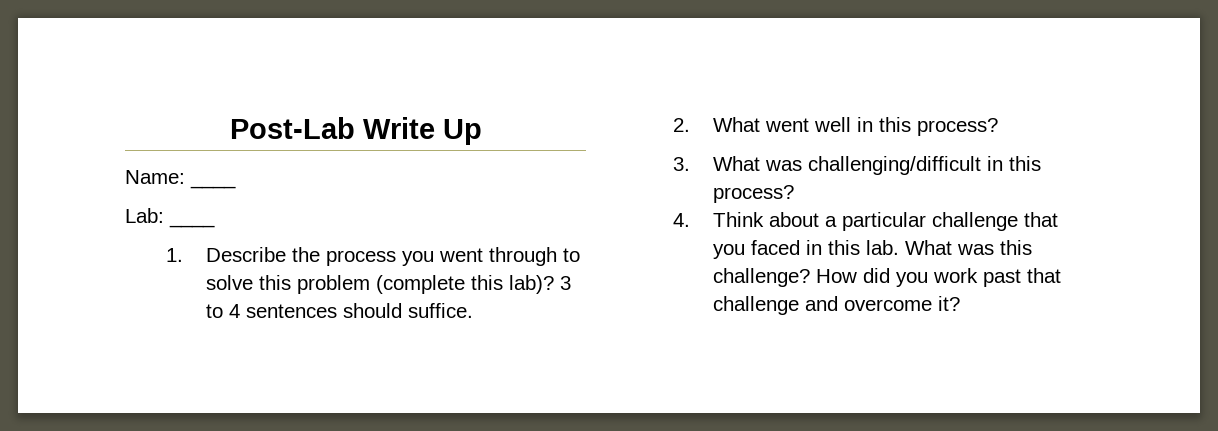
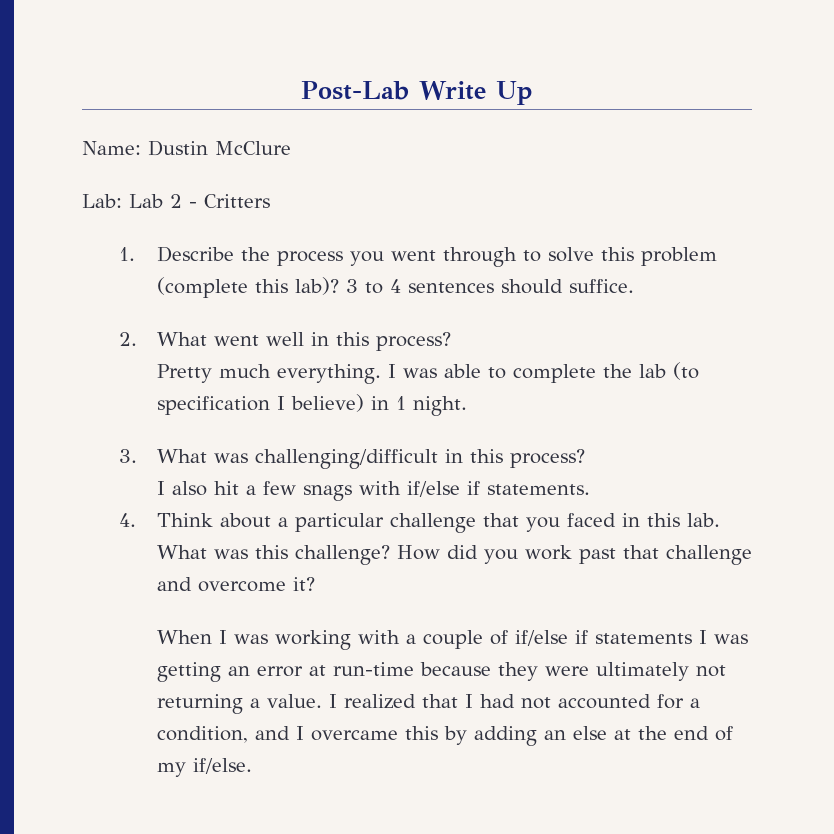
[190,184,236,189] ____ -> [148,140,291,156] Dustin McClure
[169,223,215,228] ____ -> [129,194,270,208] Lab 2 - Critters
(999, 127) none -> [156,362,699,384] [156,394,467,416] // Pretty much everything. I was able to complete the lab (to specification I believe) in 1 night.
(795, 194) none -> [156,481,590,501] // I also hit a few snags with if/else if statements.
(961, 303) none -> [156,630,748,650] [156,662,726,682] [156,694,700,714] [156,726,733,746] [156,758,252,777] // When I was working with a couple of if/else if statements I was getting an error at run-time because they were ultimately not returning a value. I realized that I had not accounted for a condition, and I overcame this by adding an else at the end of my if/else.

